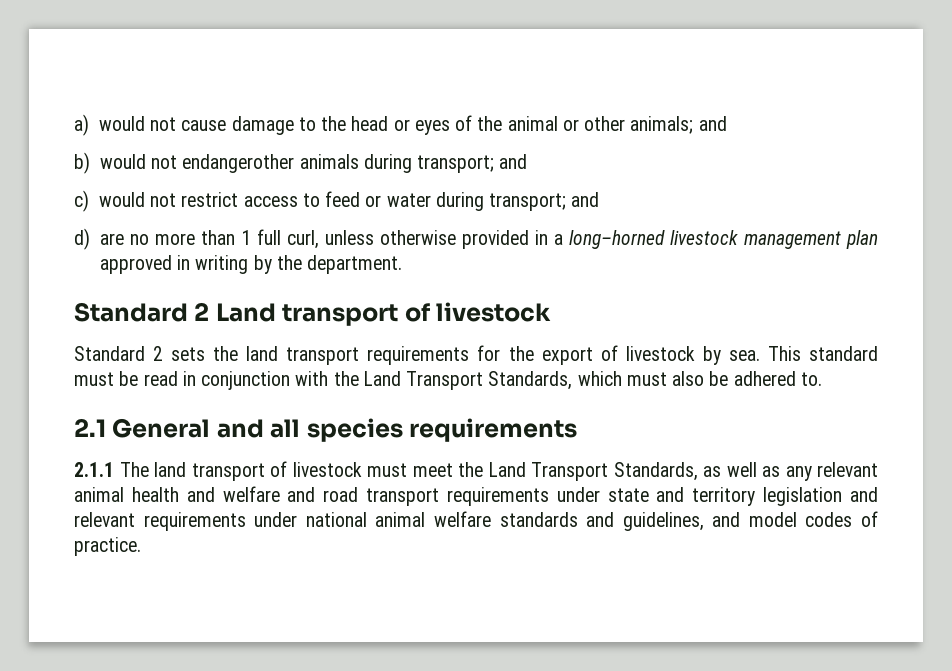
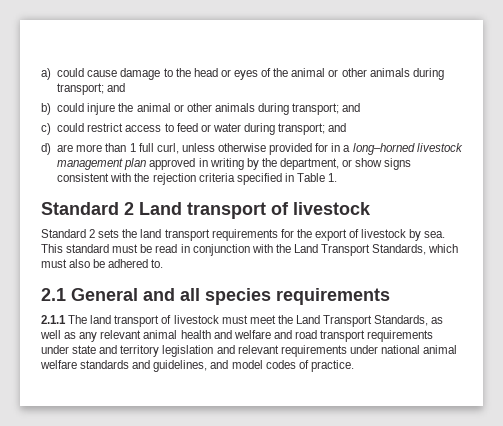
[98,116,177,131] would not -> [57,68,85,77] could
[630,116,727,134] [74,152,528,174] [74,190,177,212] animals; and // b) would not endangerother animals during transport; and // c) would not -> [369,68,444,80] [57,83,126,95] [41,103,361,115] [41,123,85,135] animals during transport; and // b) could injure the animal or other animals during transport; and // c) could
[129,234,149,245] no -> (74, 148) none
(529, 239) none -> [315,143,329,152] for
[307,255,403,274] department. -> [279,158,412,170] [57,173,338,185] department, or show signs consistent with the rejection criteria specified in Table 1.

